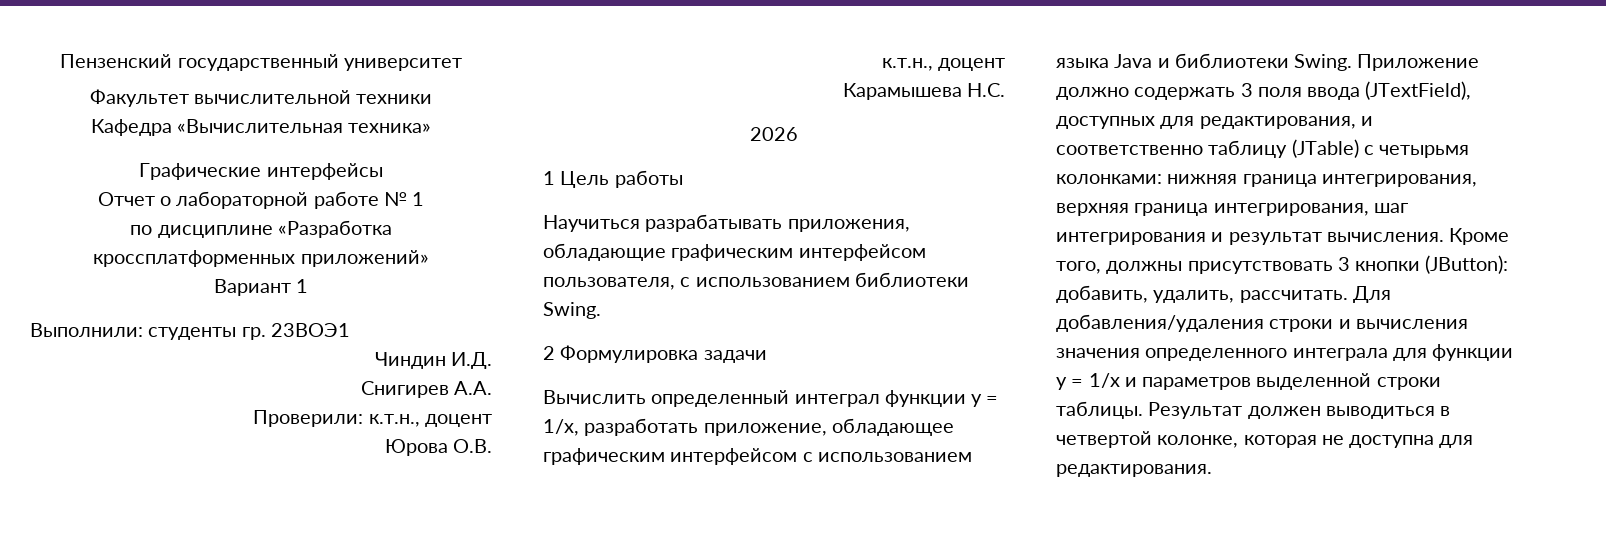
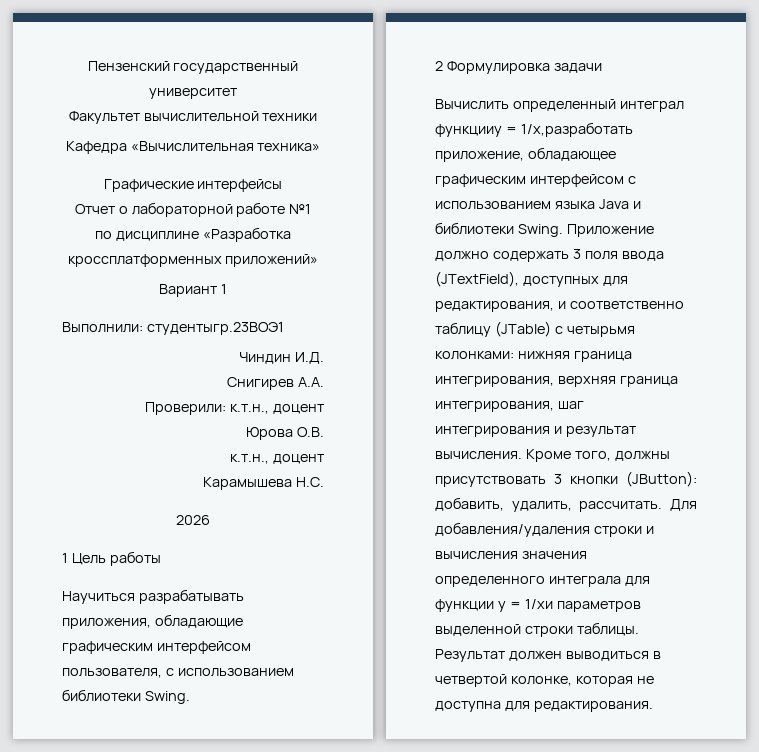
[383,192,425,206] № 1 -> [289,204,312,214] №1
[148,323,350,340] студенты гр. 23ВОЭ1 -> [146,322,284,335] студентыгр.23ВОЭ1
[884,390,999,407] [543,418,699,436] функции y = 1/x, разработать -> [435,122,633,137] функцииy = 1/x,разработать
[1088,373,1137,388] 1/x и -> [524,599,553,609] 1/xи

